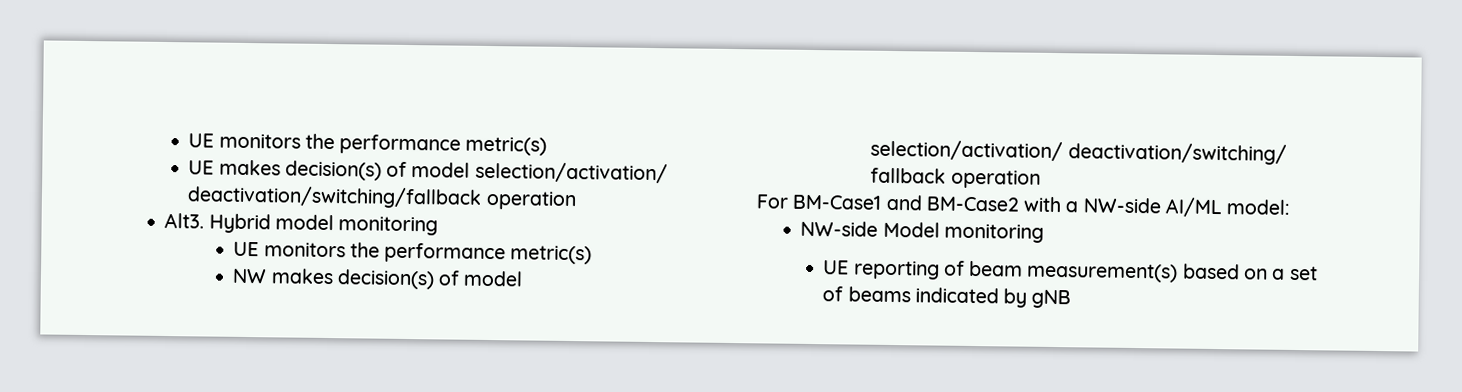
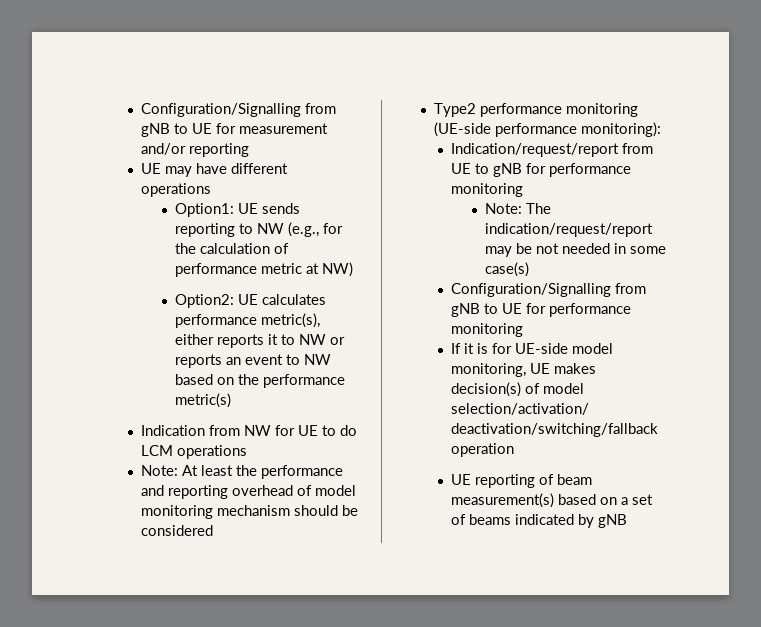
[188,133,548,156] UE monitors the performance metric(s) // -> [141,103,337,117] [141,123,329,137] [141,143,250,157] [141,163,289,177] [141,183,212,197] [175,203,301,217] [175,222,344,237] [175,243,290,254] [175,262,354,277] [175,294,327,308] [175,313,321,328] [175,334,346,348] [175,354,332,368] [175,374,346,388] [175,393,232,408] [141,425,358,436] [141,445,248,459] [141,465,344,479] [141,485,357,499] [141,505,359,519] [141,525,214,536] [434,103,639,117] [434,122,662,137] [451,143,654,157] [451,163,632,177] [451,183,524,197] [485,203,552,214] [485,223,654,237] [485,243,667,257] [485,262,530,277] [451,283,647,297] [451,303,632,317] [451,323,524,337] [451,343,614,354] [451,363,527,377] Configuration/Signalling from gNB to UE for measurement and/or reporting // UE may have different operations // Option1: UE sends reporting to NW (e.g., for the calculation of performance metric at NW) // Option2: UE calculates performance metric(s), either reports it to NW or reports an event to NW based on the performance metric(s) // Indication from NW for UE to do LCM operations // Note: At least the performance and reporting overhead of model monitoring mechanism should be considered // Type2 performance monitoring (UE-side performance monitoring): // Indication/request/report from UE to gNB for performance monitoring // Note: The indication/request/report may be not needed in some case(s) // Configuration/Signalling from gNB to UE for performance monitoring // If it is for UE-side model monitoring,
[164,212,439,236] [233,241,593,265] [232,268,524,290] [870,139,1287,165] [870,167,1041,189] [756,194,1291,218] [800,220,1044,243] // Alt3. Hybrid model monitoring // UE monitors the performance metric(s) // NW makes decision(s) of model selection/activation/ deactivation/switching/ fallback operation // For BM-Case1 and BM-Case2 with a NW-side AI/ML model: // NW-side Model monitoring -> (515, 450) none

